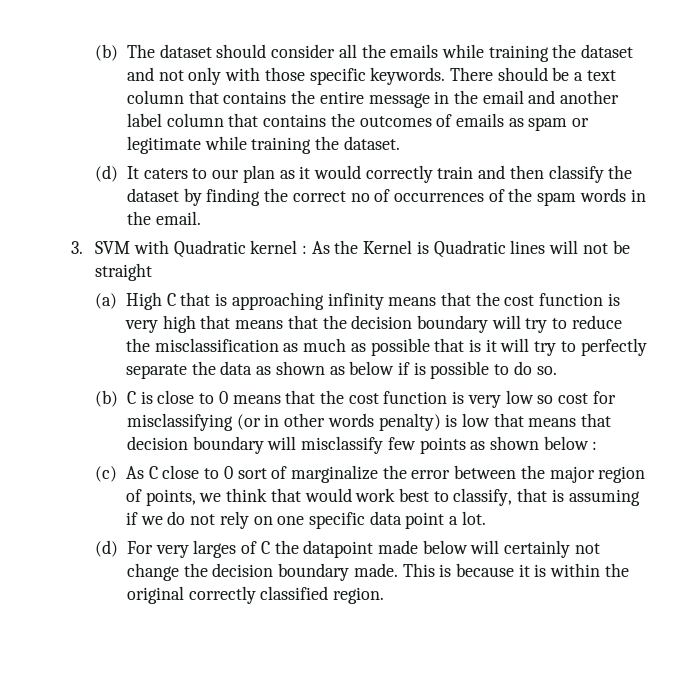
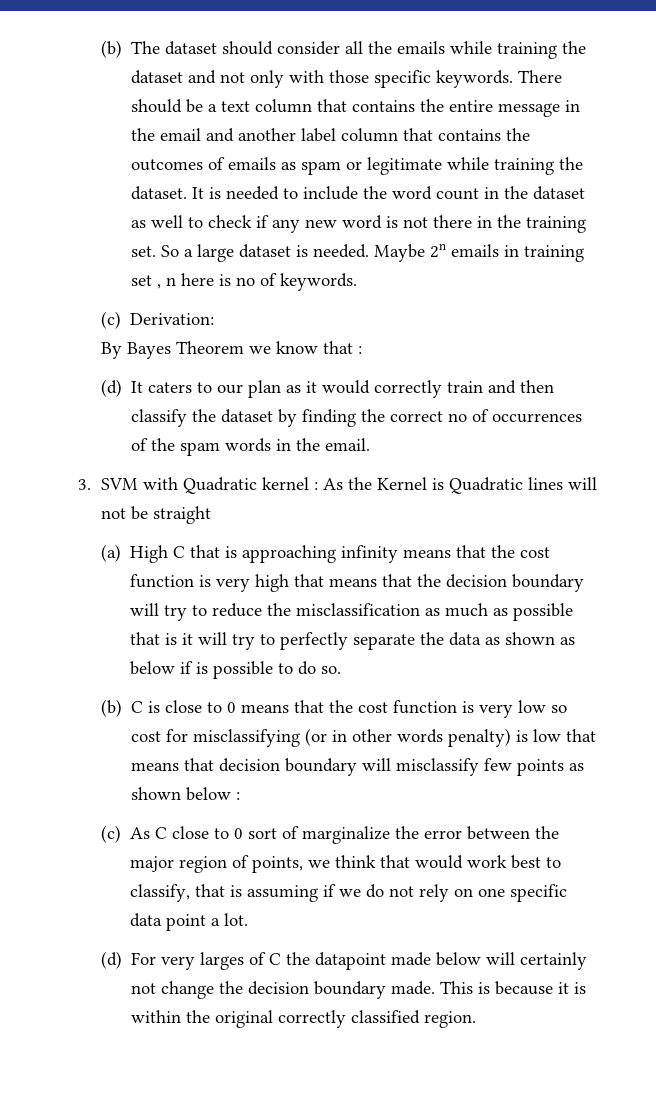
(400, 143) none -> [192,186,586,200] [131,215,587,233] [131,243,585,262] [131,273,358,291] [100,311,215,329] [100,341,362,359] It is needed to include the word count in the dataset as well to check if any new word is not there in the training set. So a large dataset is needed. Maybe 2n emails in training set , n here is no of keywords. // (c) Derivation: // By Bayes Theorem we know that :

